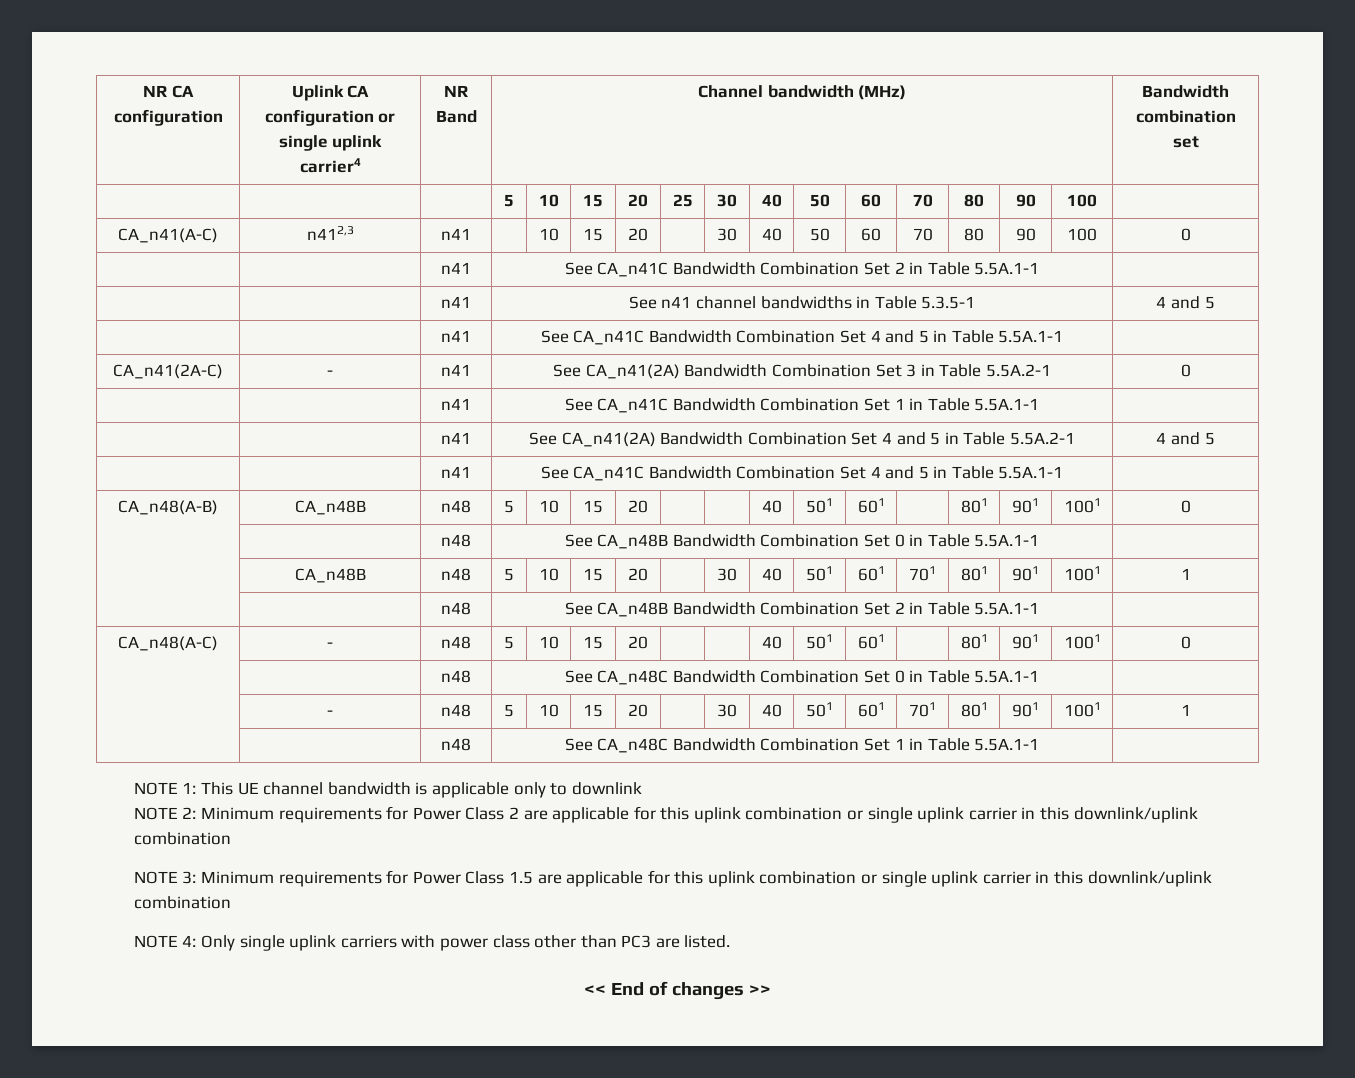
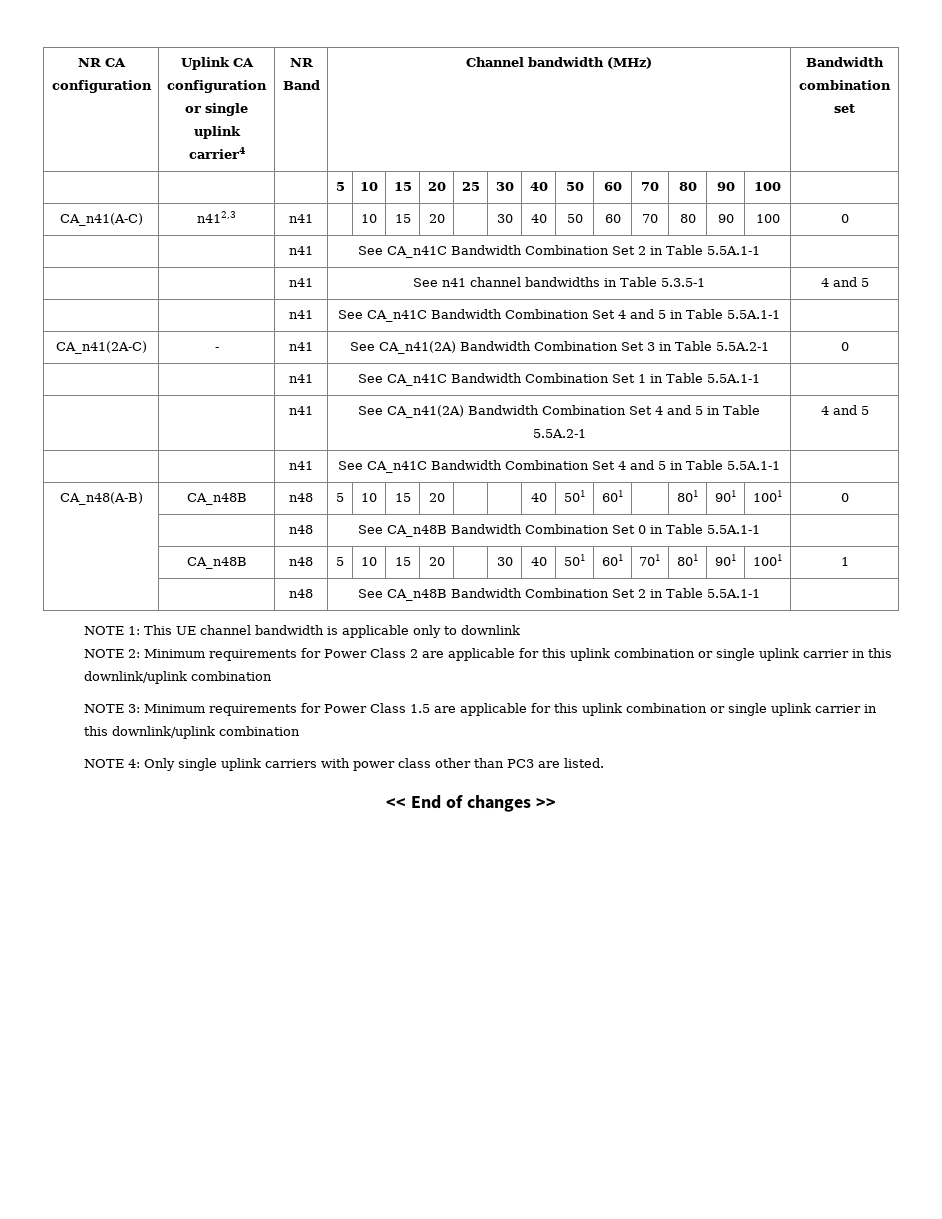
[118,636,218,651] [327,642,333,648] [441,636,471,649] [504,636,514,649] [538,636,559,649] [583,636,603,649] [628,636,648,649] [761,636,782,649] [806,634,833,649] [857,634,885,649] [960,634,988,649] [1012,634,1039,649] [1063,634,1101,649] [1180,636,1191,649] [441,670,471,683] [564,670,1040,685] [327,710,333,716] [441,704,471,717] [504,704,514,717] [538,704,559,717] [583,704,603,717] [628,704,648,717] [717,704,737,717] [761,704,782,717] [806,702,833,717] [857,702,885,717] [909,702,936,717] [960,702,988,717] [1012,702,1039,717] [1063,702,1101,717] [1180,704,1191,716] [441,738,471,751] [564,738,1040,753] // CA_n48(A-C) | - | n48 | 5 | 10 | 15 | 20 | | | 40 | 501 | 601 | | 801 | 901 | 1001 | 0 // | | n48 | See CA_n48C Bandwidth Combination Set 0 in Table 5.5A.1-1 | // | - | n48 | 5 | 10 | 15 | 20 | | 30 | 40 | 501 | 601 | 701 | 801 | 901 | 1001 | 1 // | | n48 | See CA_n48C Bandwidth Combination Set 1 in Table 5.5A.1-1 | -> (760, 593) none

